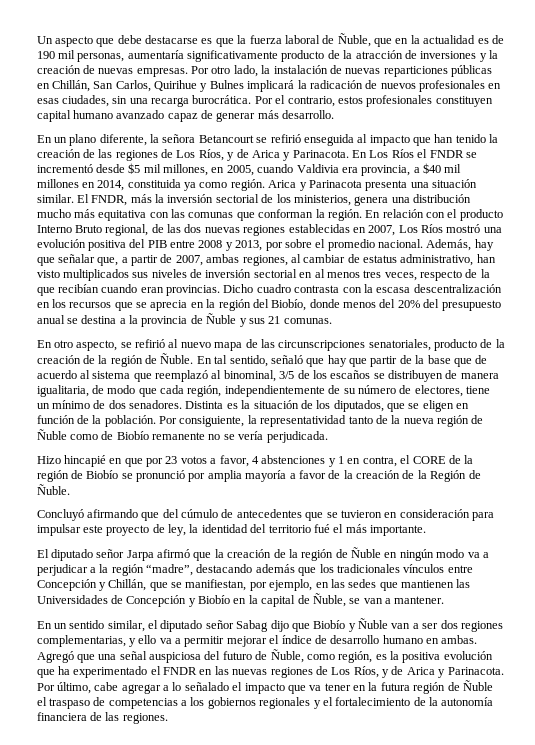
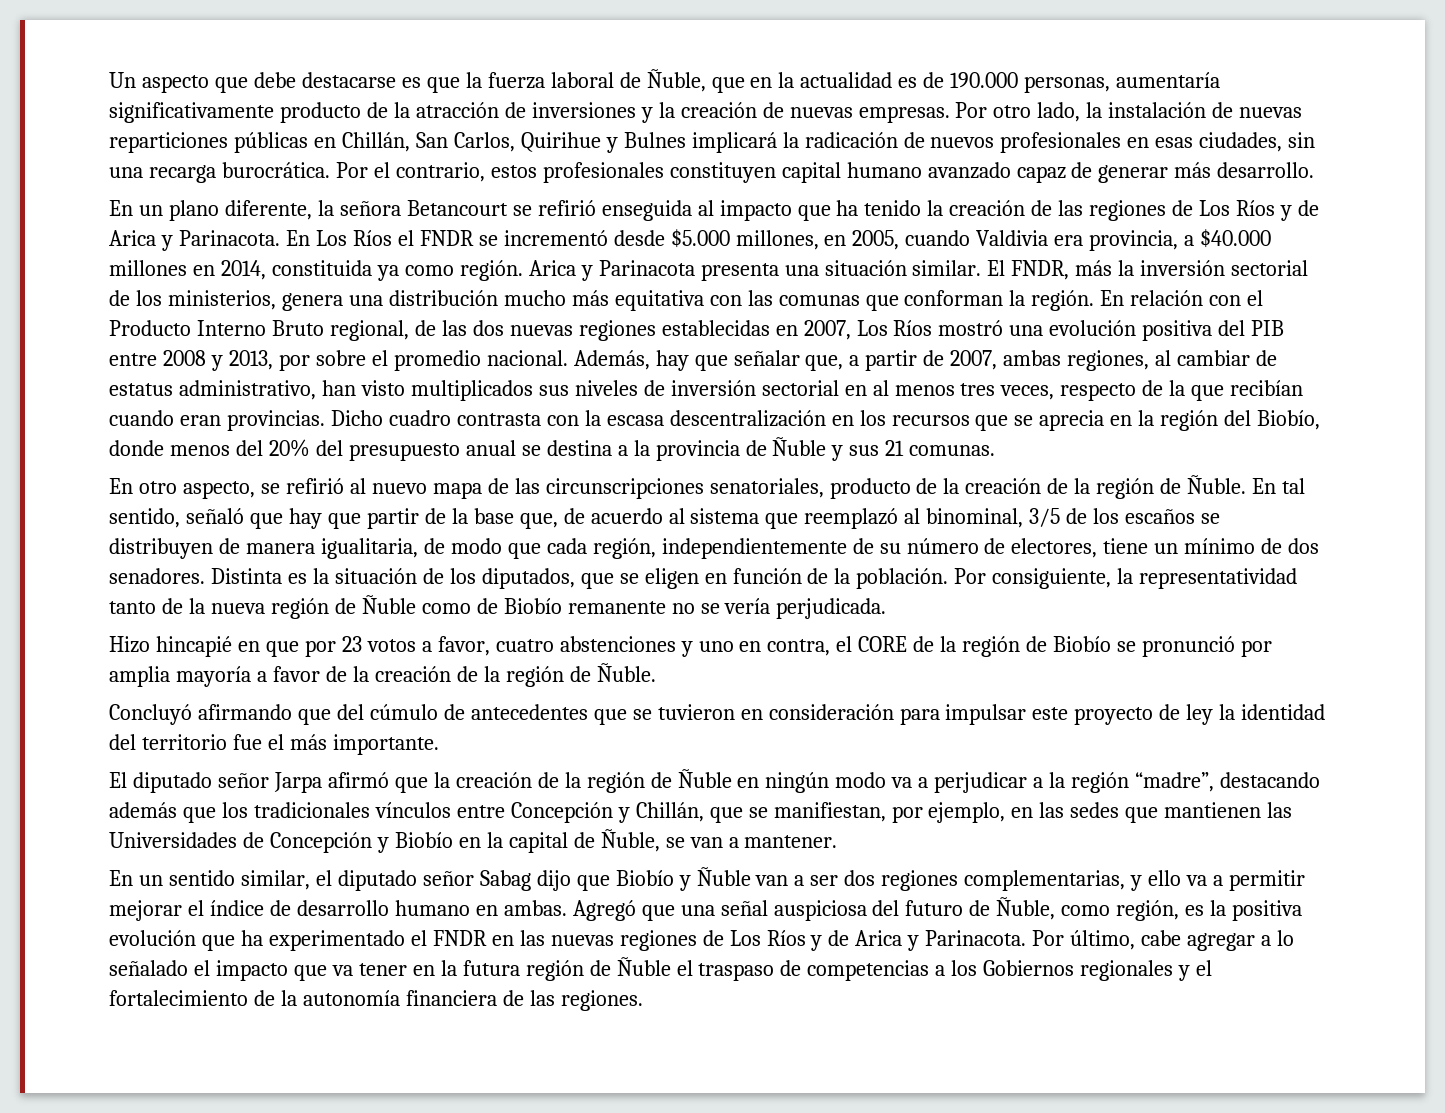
[36,50,75,59] 190 mil -> [950,72,1019,88] 190.000
[434,134,454,143] han -> [836,200,859,216] ha
[198,149,224,161] Ríos, -> [1235,200,1275,216] Ríos
[128,163,161,174] $5 mil -> [670,229,730,248] $5.000
[423,163,462,174] $40 mil -> [1200,229,1272,248] $40.000
[459,209,503,221] producto -> [109,320,192,336] Producto
[453,358,472,367] que -> [519,513,558,529] que,
[251,456,259,464] 4 -> [495,639,554,652] cuatro
[338,456,345,464] 1 -> [698,641,734,652] uno
[430,470,467,482] Región -> [505,666,564,687] región
[168,524,187,536] ley, -> [1186,704,1214,725] ley
[313,524,330,533] fué -> [233,734,263,750] fue
[353,666,379,678] Ríos, -> [766,930,806,946] Ríos
[207,697,256,709] gobiernos -> [983,960,1075,976] Gobiernos

